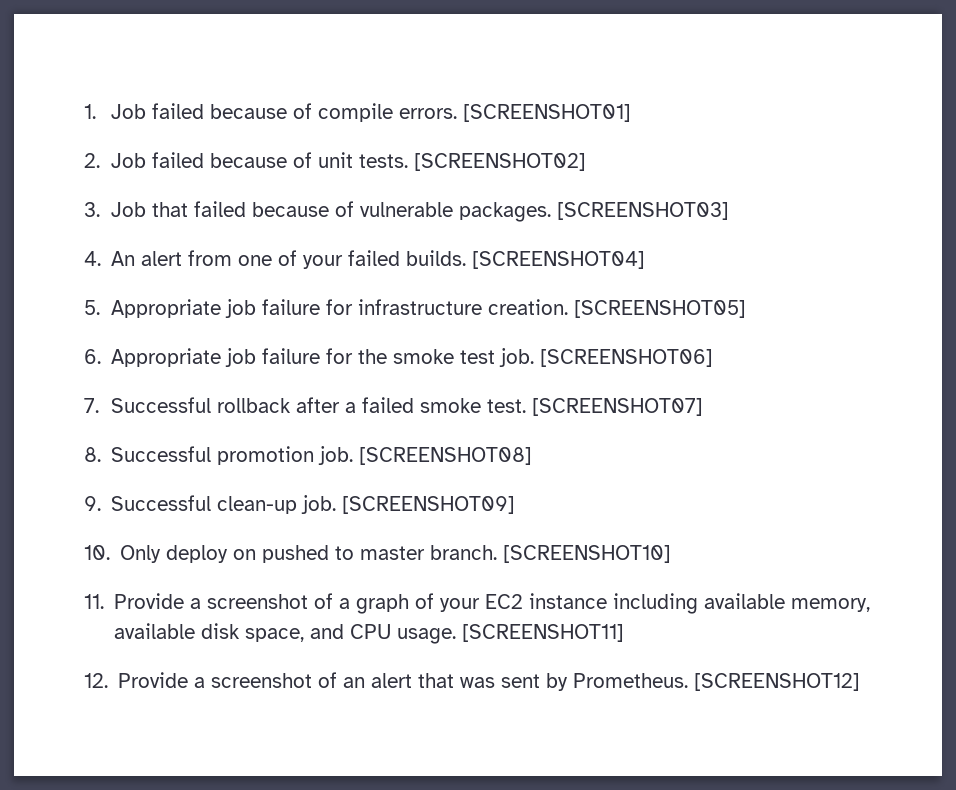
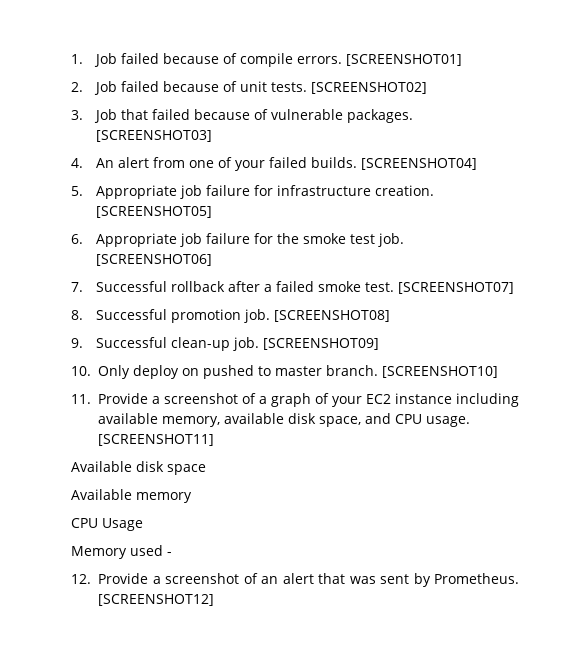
(625, 633) none -> [71,461,206,475] [71,489,192,503] [71,518,143,531] [71,545,172,559] // Available disk space // Available memory // CPU Usage // Memory used -

